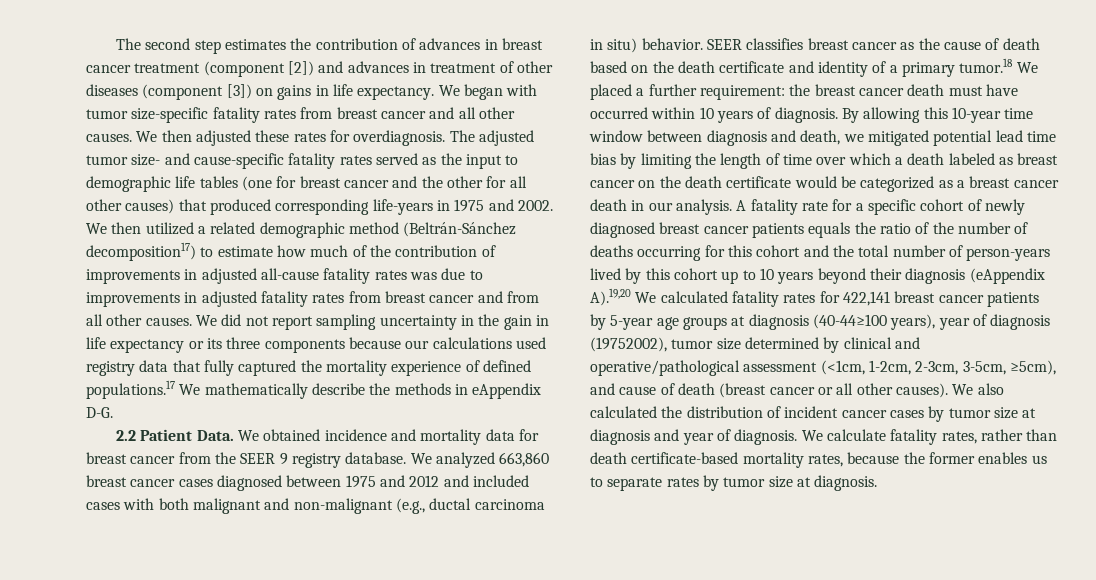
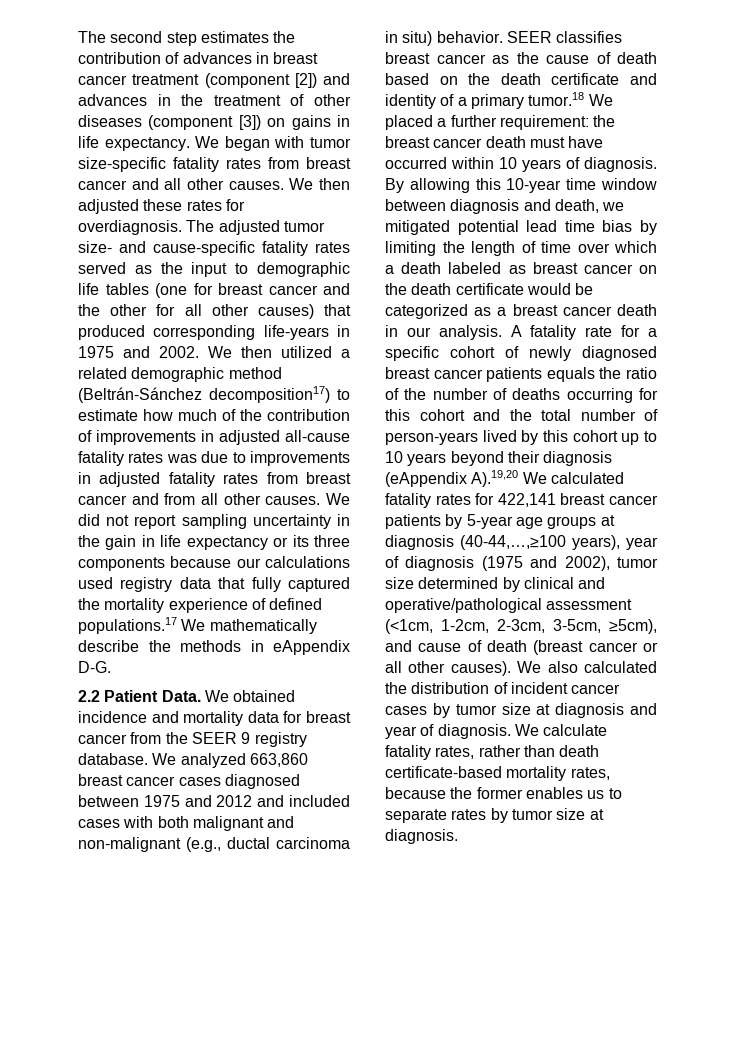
(426, 67) none -> [181,94,204,106] the
[812,314,887,329] (40-44≥100 -> [460,535,566,550] (40-44,…,≥100
[590,337,667,352] (19752002), -> [481,556,610,571] (1975 and 2002),

